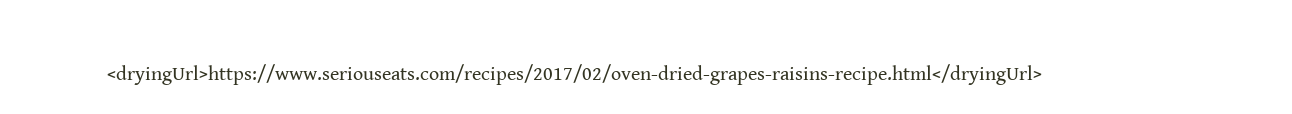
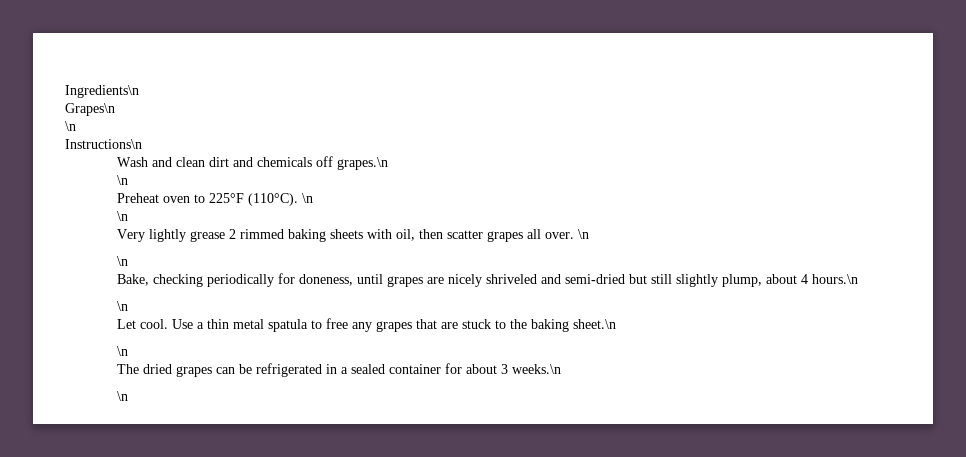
[107,64,1042,85] <dryingUrl>https://www.seriouseats.com/recipes/2017/02/oven-dried-grapes-raisins-recipe.html</dryingUrl> -> [65,85,139,98] [65,103,115,116] [65,121,76,131] [65,139,142,149] [117,156,389,170] [117,175,129,185] [117,193,314,206] [117,211,129,221] [117,229,590,242] [117,256,129,266] [117,273,859,287] [117,301,129,311] [117,318,617,332] [117,346,129,356] [117,363,562,377] [117,391,129,401] Ingredients\n // Grapes\n // \n // Instructions\n // Wash and clean dirt and chemicals off grapes.\n // \n // Preheat oven to 225°F (110°C). \n // \n // Very lightly grease 2 rimmed baking sheets with oil, then scatter grapes all over. \n // \n // Bake, checking periodically for doneness, until grapes are nicely shriveled and semi-dried but still slightly plump, about 4 hours.\n // \n // Let cool. Use a thin metal spatula to free any grapes that are stuck to the baking sheet.\n // \n // The dried grapes can be refrigerated in a sealed container for about 3 weeks.\n // \n

